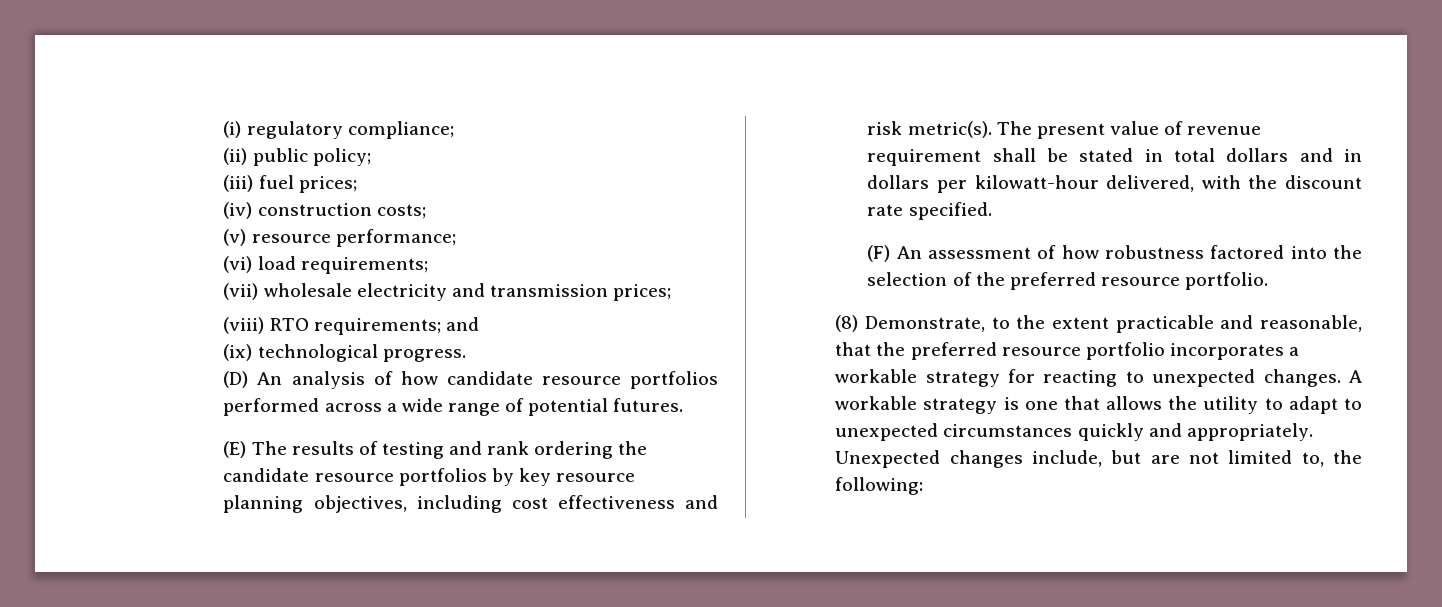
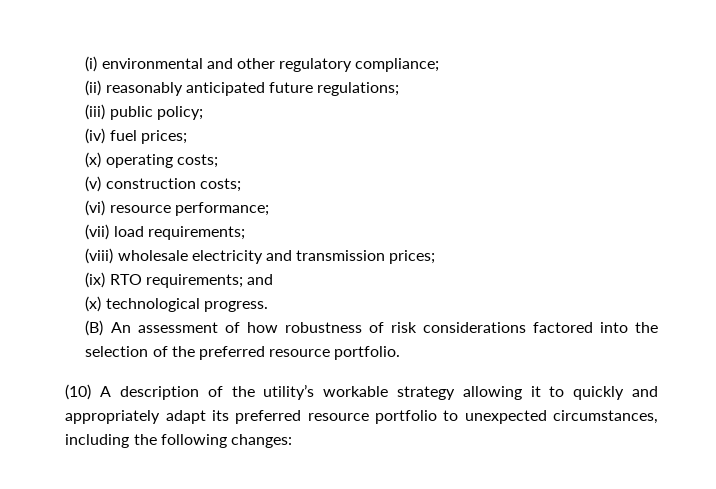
(242, 129) none -> [101,58,276,69] environmental and other
(248, 156) none -> [105,82,400,96] [85,104,106,120] reasonably anticipated future regulations; // (iii)
[223,175,254,192] (iii) -> [85,128,106,144] (iv)
[223,202,253,219] (iv) -> [85,152,218,168] [85,176,102,192] (x) operating costs; // (v)
[223,229,247,246] (v) -> [85,200,106,216] (vi)
[223,256,253,273] (vi) -> [85,224,110,240] (vii)
[223,283,259,300] (vii) -> [85,248,114,264] (viii)
[223,317,265,334] (viii) -> [85,272,106,288] (ix)
[223,344,253,361] (ix) -> [85,296,102,312] (x)
[223,371,718,389] [223,398,684,416] [223,441,648,459] [223,468,636,486] [223,495,719,513] [867,121,1262,139] [867,148,1362,166] [867,175,1362,193] [867,202,992,220] [867,245,891,262] (D) An analysis of how candidate resource portfolios performed across a wide range of potential futures. // (E) The results of testing and rank ordering the candidate resource portfolios by key resource planning objectives, including cost effectiveness and risk metric(s). The present value of revenue requirement shall be stated in total dollars and in dollars per kilowatt-hour delivered, with the discount rate specified. // (F) -> [85,320,104,336] (B)
(1205, 252) none -> [368,322,526,333] of risk considerations
[835,315,1362,333] [835,342,1300,360] [835,369,1362,387] [835,396,1362,414] [835,423,1313,441] [835,450,1362,468] [835,477,924,495] (8) Demonstrate, to the extent practicable and reasonable, that the preferred resource portfolio incorporates a workable strategy for reacting to unexpected changes. A workable strategy is one that allows the utility to adapt to unexpected circumstances quickly and appropriately. Unexpected changes include, but are not limited to, the following: -> [65,384,658,400] [65,410,658,424] [65,434,292,448] (10) A description of the utility’s workable strategy allowing it to quickly and appropriately adapt its preferred resource portfolio to unexpected circumstances, including the following changes:

